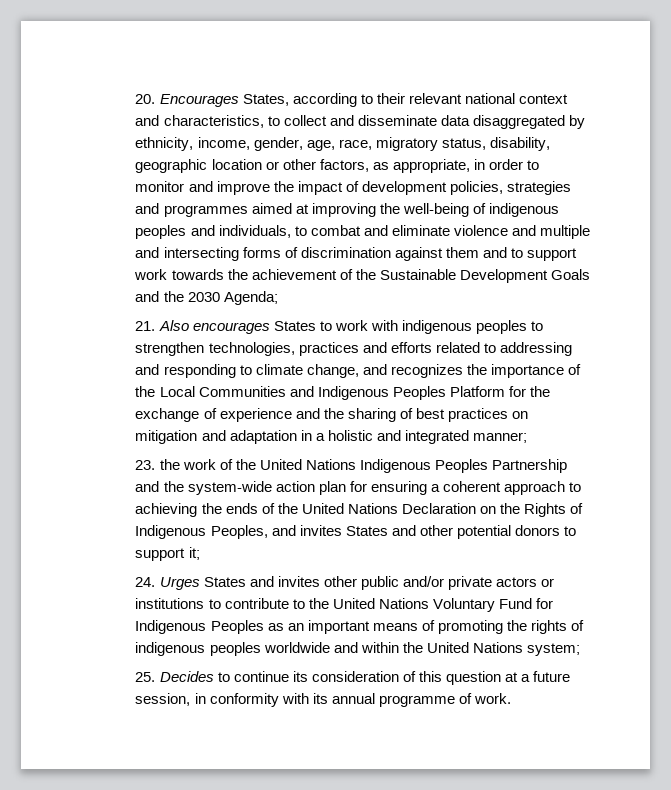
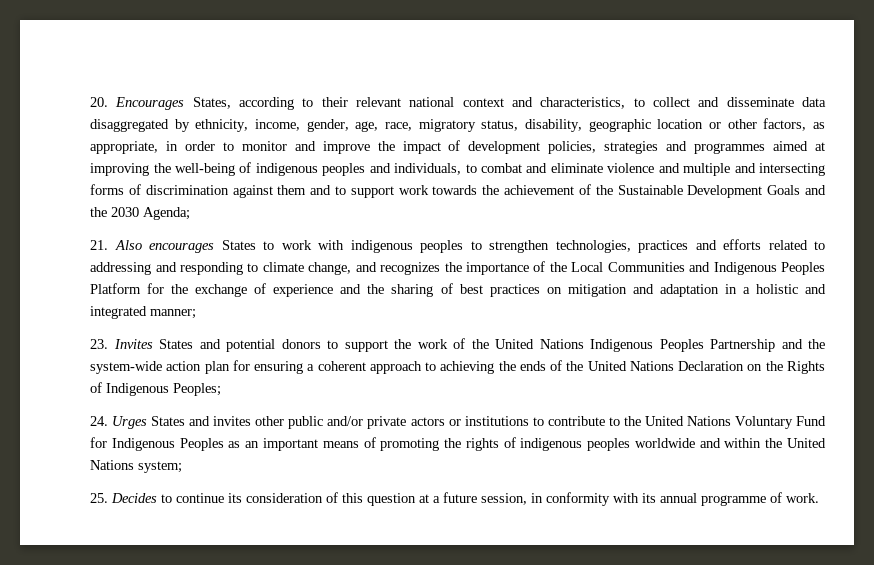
(156, 465) none -> [113,339,388,352] Invites States and potential donors to support
[210,525,576,539] [135,547,200,561] Peoples, and invites States and other potential donors to support it; -> [173,383,222,396] Peoples;

